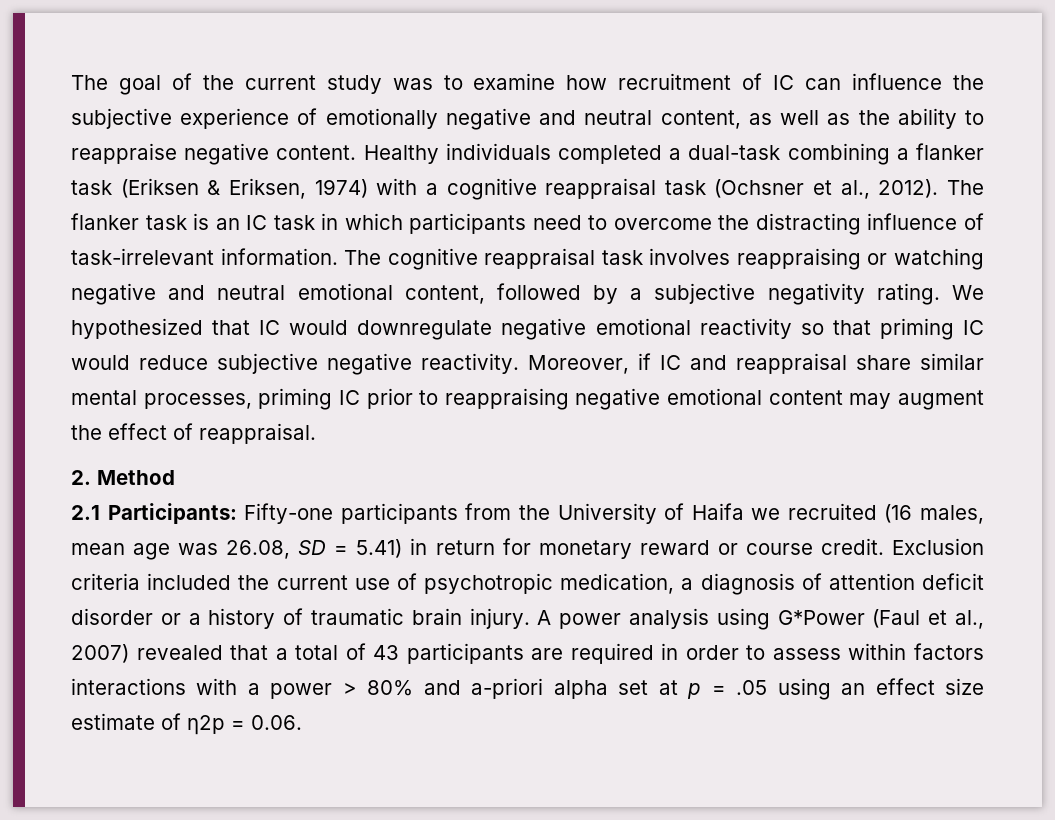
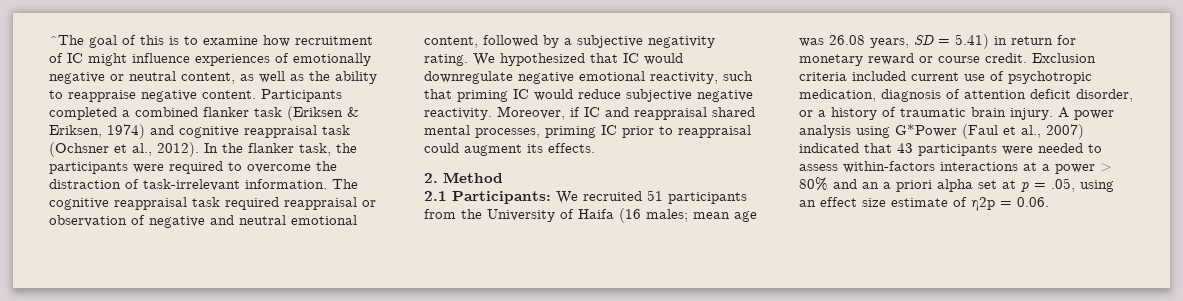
[71,75,108,90] The -> [49,35,84,45] ^The
[202,75,433,94] the current study was -> [140,35,179,45] this is
[805,73,984,90] [71,108,290,129] can influence the subjective experience -> [88,53,270,66] might influence experiences
[539,110,577,125] and -> [110,74,124,81] or
[363,143,909,165] Healthy individuals completed a dual-task combining a -> [261,89,342,102] [49,107,198,120] Participants completed a combined
[376,178,438,195] with a -> [150,125,174,135] and
[946,180,984,195] [71,213,582,234] The flanker task is an IC task in which participants need -> [204,143,357,156] [49,161,223,174] In the flanker task, the participants were required
[755,213,958,235] distracting influence -> [49,179,121,189] distraction
[649,248,984,270] involves reappraising or watching -> [225,197,376,210] [49,215,145,227] required reappraisal or observation of
[699,318,824,339] reactivity so -> [650,71,753,84] reactivity, such
[856,353,984,370] share similar -> [712,107,755,117] shared
[444,388,984,410] [71,423,316,444] reappraising negative emotional content may augment the effect of reappraisal. -> [678,125,751,138] [424,143,595,156] reappraisal could augment its effects.
[244,503,334,524] Fifty-one -> [556,190,663,204] We recruited 51
[751,503,985,524] we recruited (16 males, -> [619,208,688,223] (16 males;
[226,540,291,559] 26.08, -> [829,35,909,48] 26.08 years,
[238,575,270,590] the -> (906, 76) none
[681,578,694,590] a -> (876, 95) none
[71,608,153,625] disorder -> [1076,89,1133,102] disorder,
[136,643,984,664] [71,678,238,695] revealed that a total of 43 participants are required in order to assess within factors interactions with -> [799,143,1102,156] [799,161,1037,173] indicated that 43 participants were needed to assess within-factors interactions at
[471,678,544,699] a-priori -> [862,180,932,192] an a priori
[736,680,768,695] .05 -> [1051,178,1075,192] .05,

